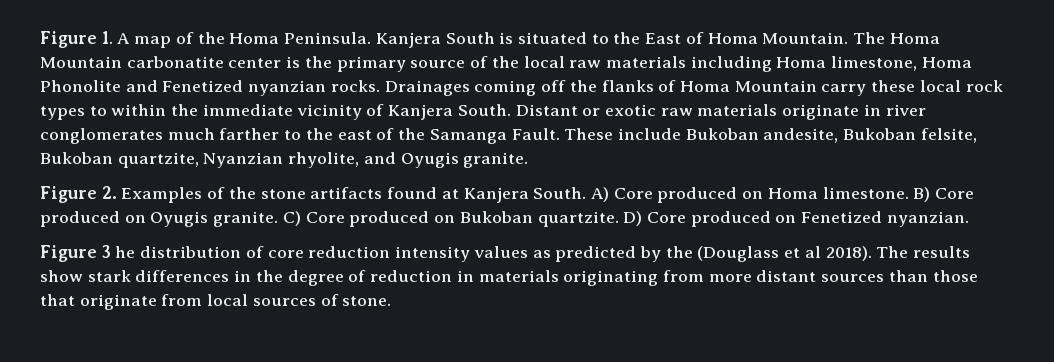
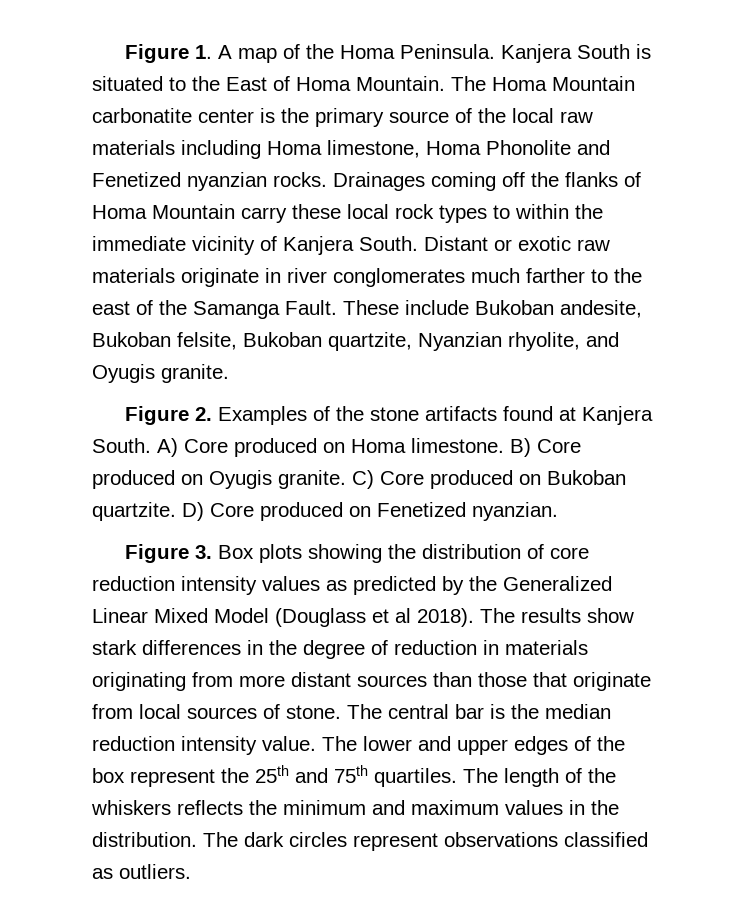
[101,245,136,258] 3 he -> [194,544,416,563] 3. Box plots showing the
(693, 252) none -> [503,576,612,591] [92,608,269,623] Generalized Linear Mixed Model
(392, 301) none -> [347,704,611,719] [92,736,625,755] [92,765,616,787] [91,800,619,815] [92,832,648,851] [92,864,191,879] The central bar is the median reduction intensity value. The lower and upper edges of the box represent the 25th and 75th quartiles. The length of the whiskers reflects the minimum and maximum values in the distribution. The dark circles represent observations classified as outliers.

